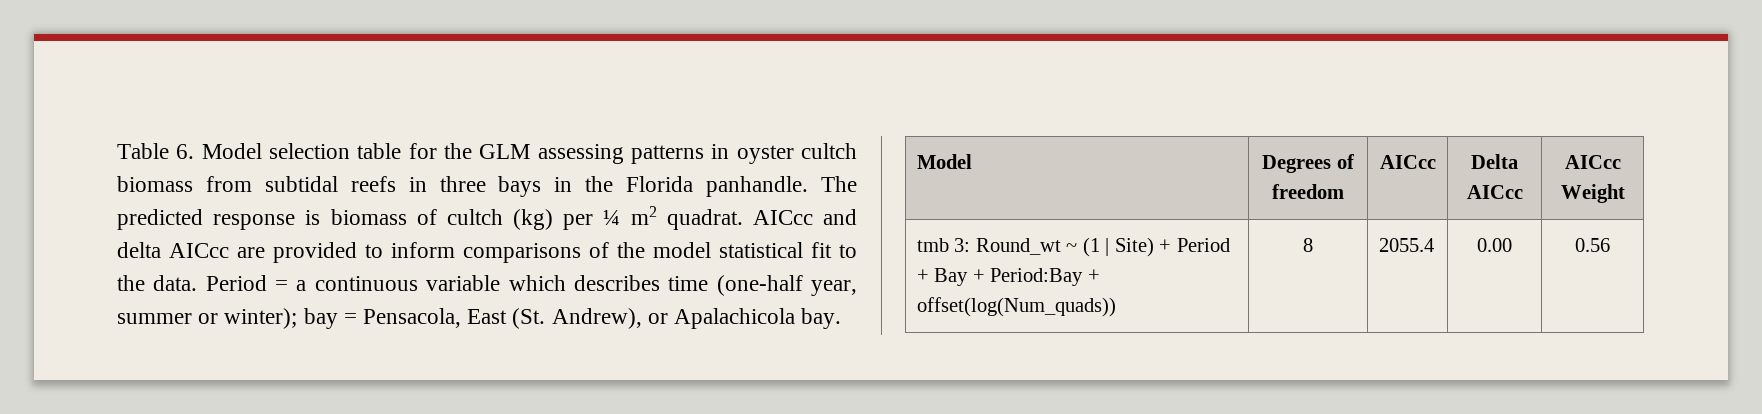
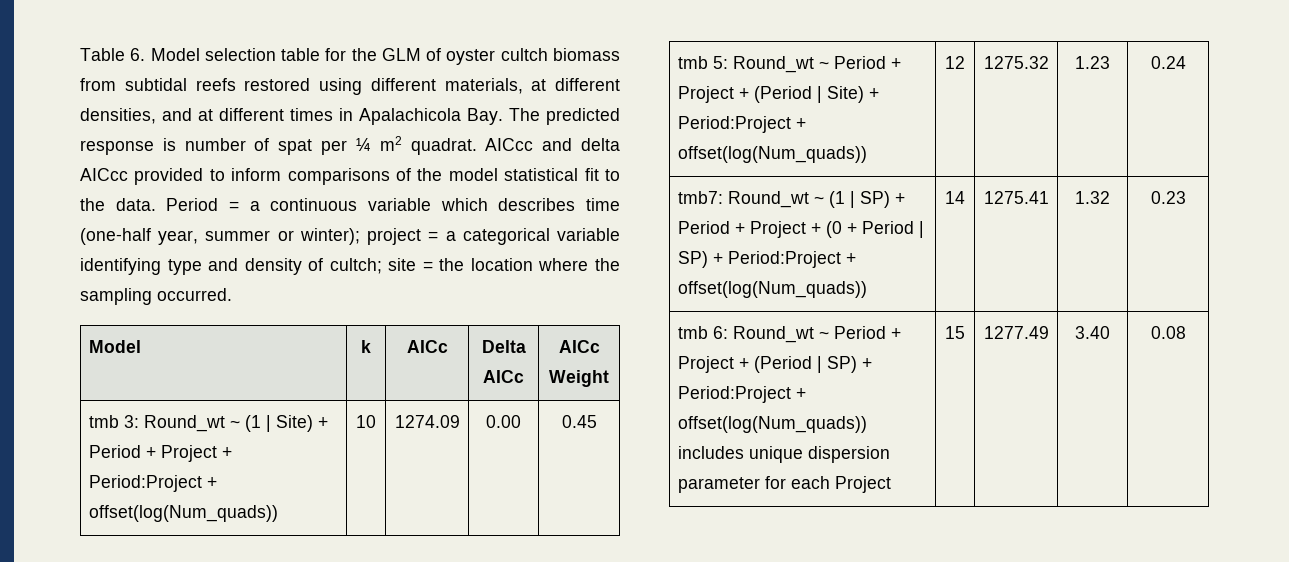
[537,144,730,164] assessing patterns in -> [426,48,442,61] of
[408,176,857,197] [117,209,553,230] in three bays in the Florida panhandle. The predicted response is biomass of cultch (kg) -> [244,78,620,95] [80,108,620,125] [80,138,313,155] restored using different materials, at different densities, and at different times in Apalachicola Bay. The predicted response is number of spat
[237,247,265,258] are -> (128, 174) none
[303,308,842,329] [916,154,972,169] [1262,154,1355,173] [1272,184,1344,199] [1379,155,1436,169] bay = Pensacola, East (St. Andrew), or Apalachicola bay. // Model | Degrees of freedom | AICcc -> [367,228,620,245] [80,258,620,275] [80,288,232,305] [88,340,141,353] [361,340,371,353] [406,340,448,353] project = a categorical variable identifying type and density of cultch; site = the location where the sampling occurred. // Model | k | AICc
[1466,185,1523,199] [1564,155,1621,169] AICcc | AICcc -> [483,370,524,383] [558,340,600,353] AICc | AICc
[934,268,1100,286] [916,297,1116,317] [1303,238,1313,252] [1378,238,1434,252] Bay + Period:Bay + offset(log(Num_quads)) | 8 | 2055.4 -> [160,445,232,462] [88,475,217,492] [88,505,278,522] [356,415,376,428] [394,415,460,428] Project + Period:Project + offset(log(Num_quads)) | 10 | 1274.09
[1575,238,1610,252] 0.56 -> [561,415,597,428] [677,56,901,73] [677,86,879,103] [677,116,806,133] [677,146,867,163] [945,56,965,69] [983,56,1049,69] [1075,56,1110,69] [1150,56,1186,69] [677,191,905,208] [677,221,924,238] [677,251,856,268] [677,281,867,298] [945,191,965,204] [983,191,1049,204] [1075,191,1110,204] [1150,191,1186,204] [677,326,901,343] [677,356,872,373] [677,386,806,403] [677,416,867,433] [677,446,890,463] [677,476,891,493] [945,326,965,339] [983,326,1049,339] [1075,326,1110,339] [1150,326,1186,339] 0.45 // tmb 5: Round_wt ~ Period + Project + (Period | Site) + Period:Project + offset(log(Num_quads)) | 12 | 1275.32 | 1.23 | 0.24 // tmb7: Round_wt ~ (1 | SP) + Period + Project + (0 + Period | SP) + Period:Project + offset(log(Num_quads)) | 14 | 1275.41 | 1.32 | 0.23 // tmb 6: Round_wt ~ Period + Project + (Period | SP) + Period:Project + offset(log(Num_quads)) includes unique dispersion parameter for each Project | 15 | 1277.49 | 3.40 | 0.08

